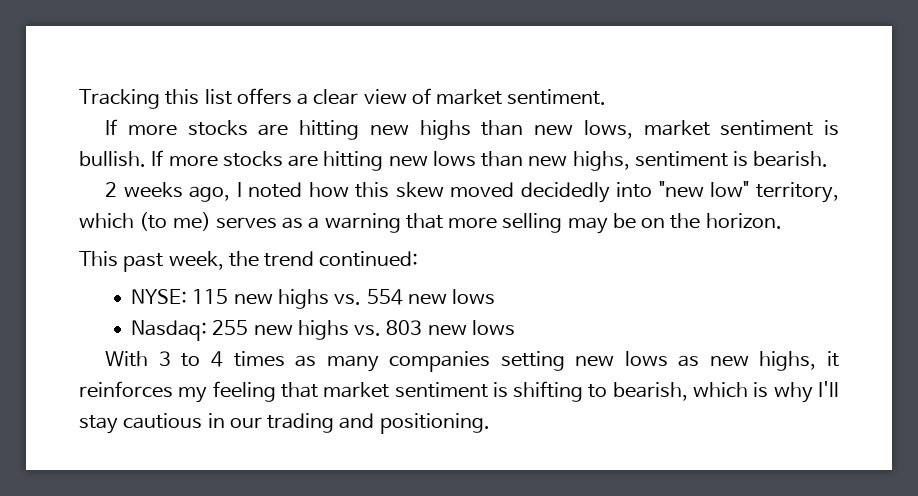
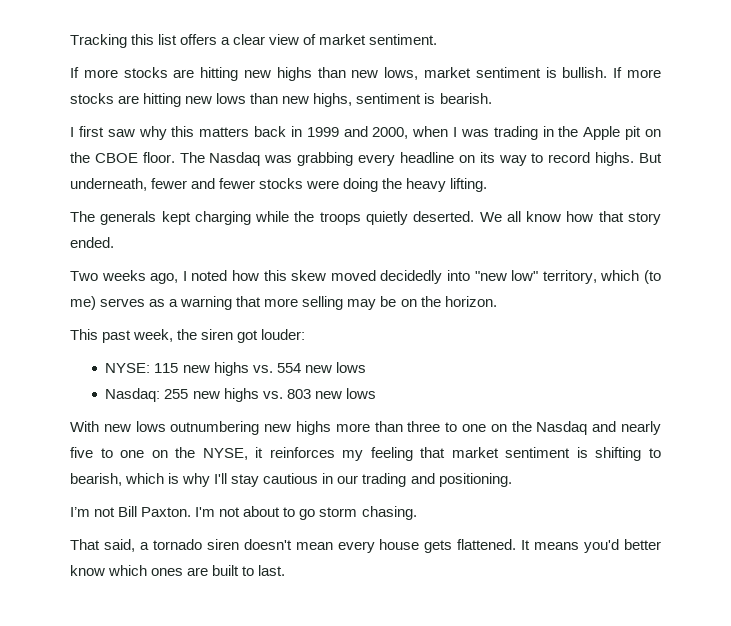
[105,182,118,197] 2 -> [70,126,662,140] [70,152,663,166] [70,178,488,192] [70,211,661,225] [70,237,114,248] [70,271,98,281] I first saw why this matters back in 1999 and 2000, when I was trading in the Apple pit on the CBOE floor. The Nasdaq was grabbing every headline on its way to record highs. But underneath, fewer and fewer stocks were doing the heavy lifting. // The generals kept charging while the troops quietly deserted. We all know how that story ended. // Two
[264,251,419,267] trend continued: -> [201,329,306,343] siren got louder:
[158,351,817,372] 3 to 4 times as many companies setting new lows as new highs, -> [103,421,661,435] [70,447,248,460] new lows outnumbering new highs more than three to one on the Nasdaq and nearly five to one on the NYSE,
(490, 423) none -> [70,506,417,520] [70,539,662,553] [70,565,286,576] // I’m not Bill Paxton. I'm not about to go storm chasing. // That said, a tornado siren doesn't mean every house gets flattened. It means you'd better know which ones are built to last.

